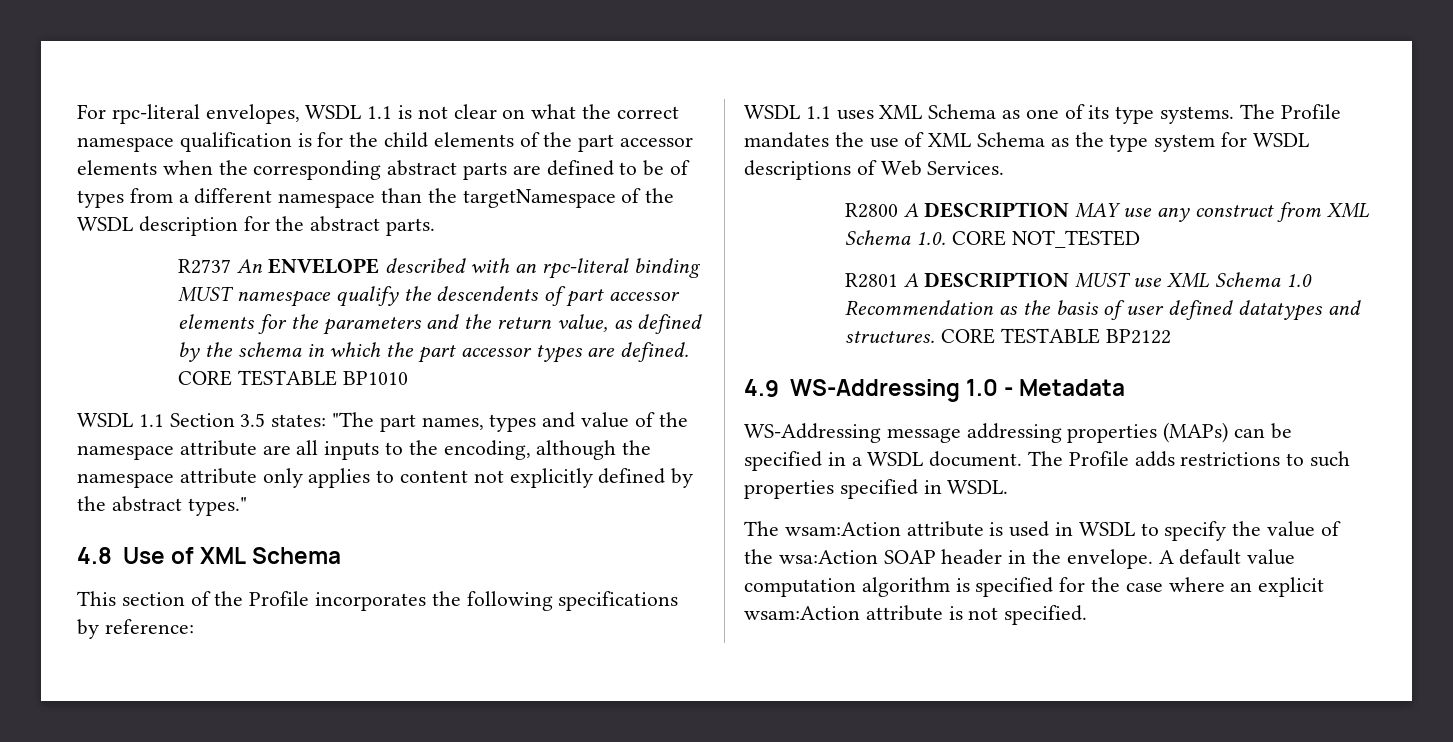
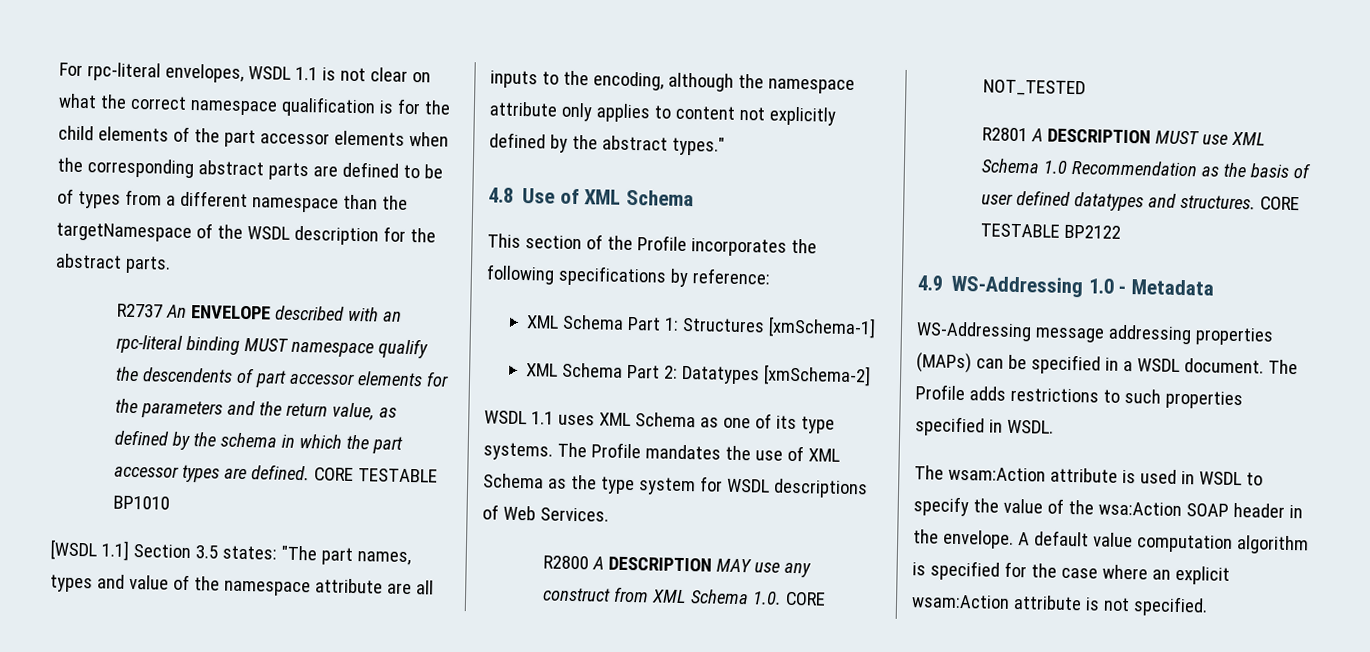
[77,413,164,427] WSDL 1.1 -> [50,539,130,561] [WSDL 1.1]
(194, 626) none -> [525,314,876,339] [525,362,871,387] // XML Schema Part 1: Structures [xmSchema-1] // XML Schema Part 2: Datatypes [xmSchema-2]

